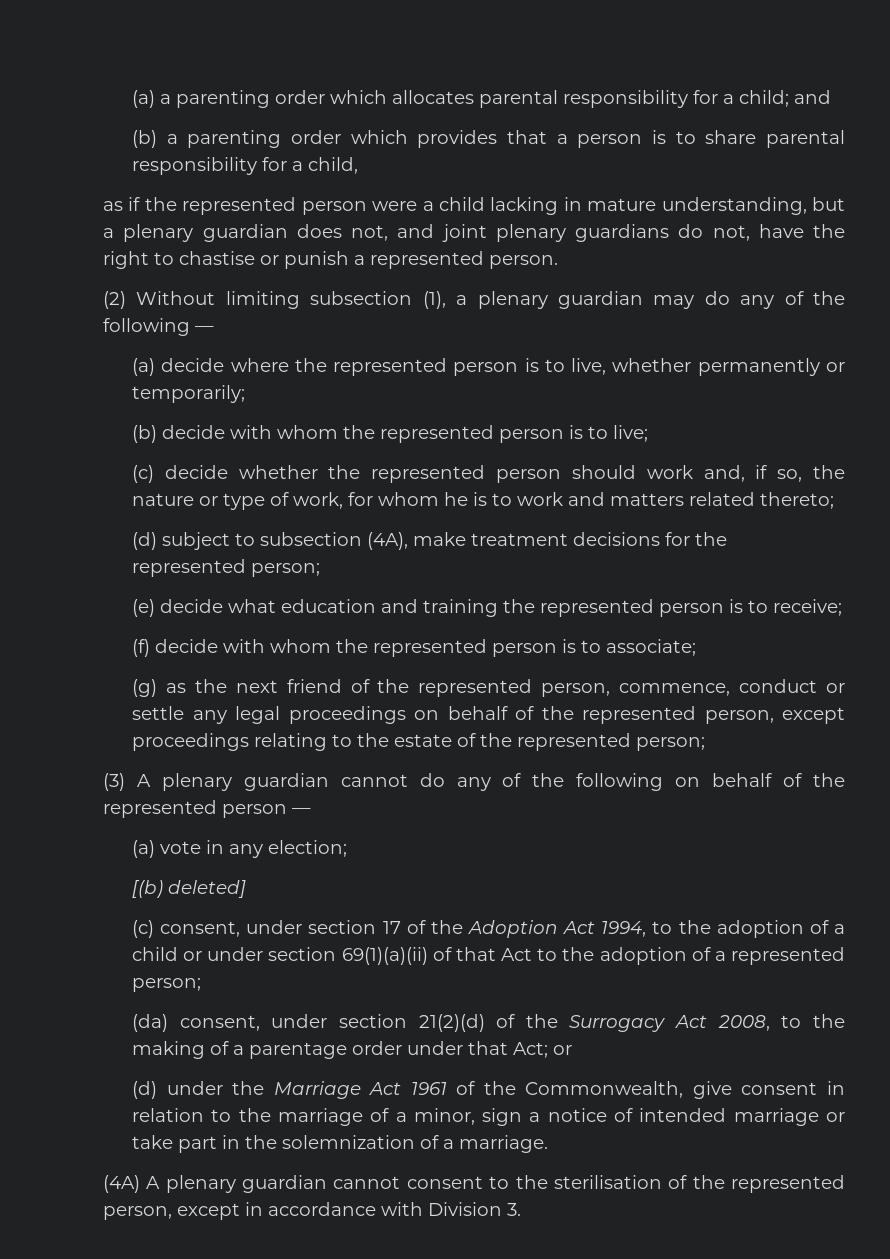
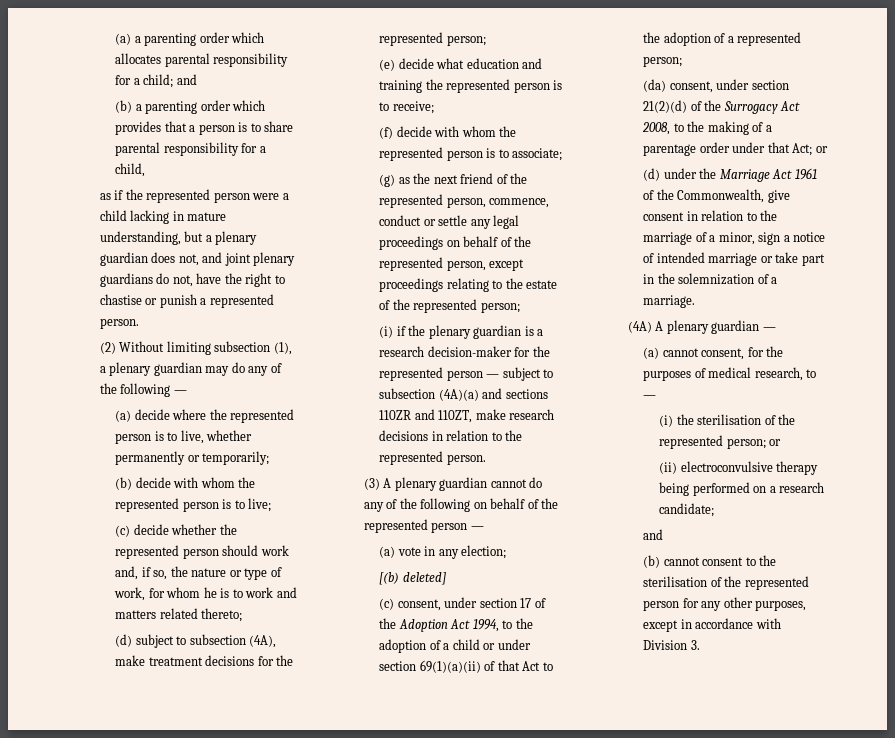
(706, 744) none -> [379,325,544,339] [379,346,550,357] [379,367,554,381] [379,388,548,401] [379,409,555,423] [379,430,523,441] [379,451,486,465] // (i) if the plenary guardian is a research decision-maker for the represented person — subject to subsection (4A)(a) and sections 110ZR and 110ZT, make research decisions in relation to the represented person.
(328, 1184) none -> [762,327,776,331] [643,346,784,360] [643,367,817,381] [643,395,657,399] [659,414,796,427] [659,435,782,449] [659,461,819,475] [659,482,825,496] [659,503,715,517] [643,529,664,540] [643,555,661,568] — // (a) cannot consent, for the purposes of medical research, to — // (i) the sterilisation of the represented person; or // (ii) electroconvulsive therapy being performed on a research candidate; // and // (b)
[103,1206,173,1220] person, -> [643,597,807,611] person for any other purposes,

